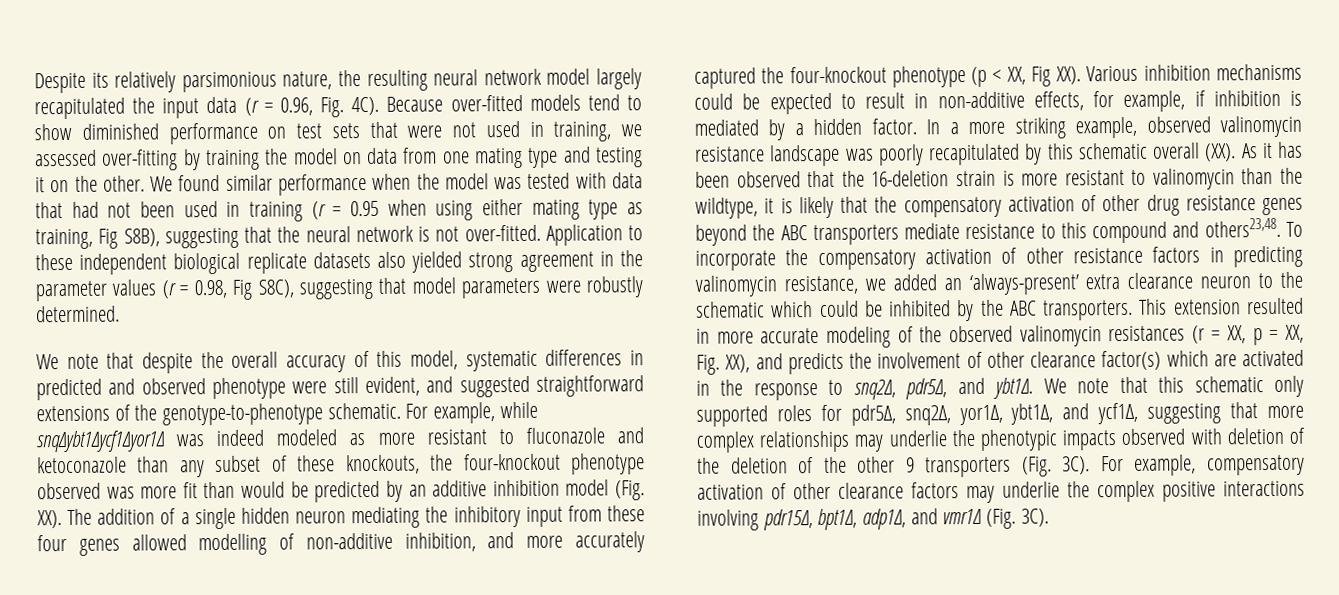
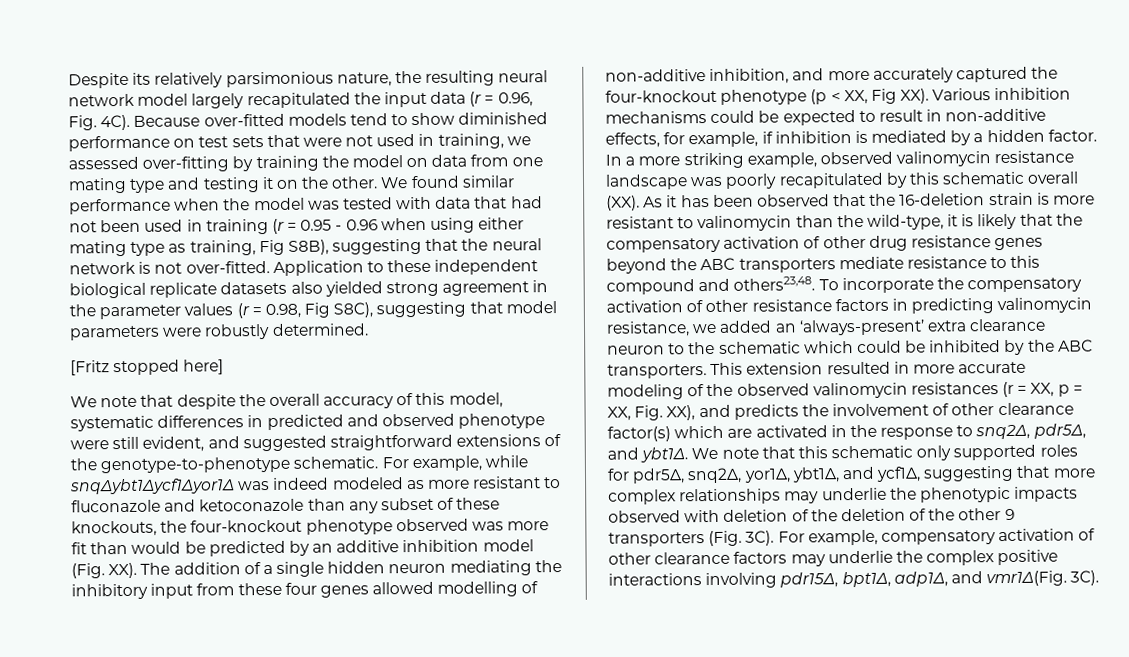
(380, 208) none -> [335,219,378,231] - 0.96
(120, 314) none -> [70,359,225,376] // [Fritz stopped here]
[695,197,758,219] wildtype, -> [866,214,944,230] wild-type,
[942,508,1017,529] vmr1∆ (Fig. -> [986,570,1068,587] vmr1∆(Fig.

